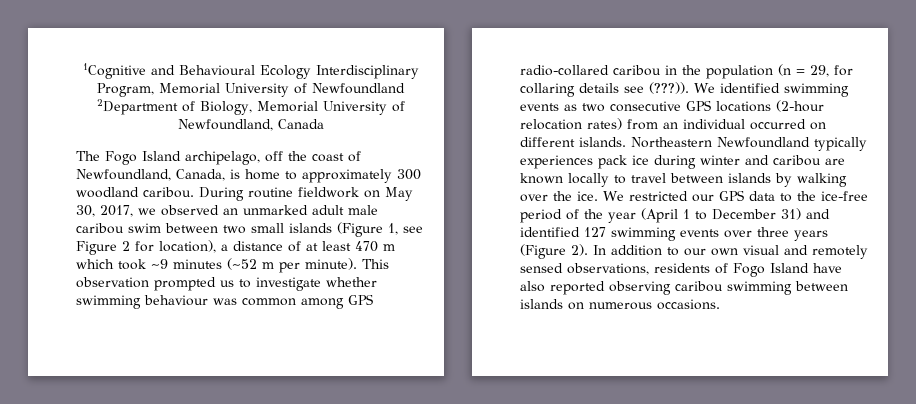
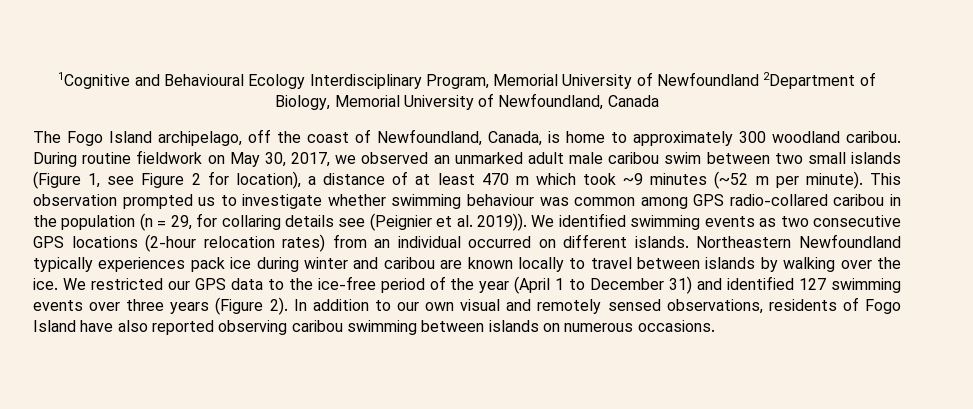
[649,82,689,94] (???)). -> [369,213,528,231] (Peignier et al. 2019)).

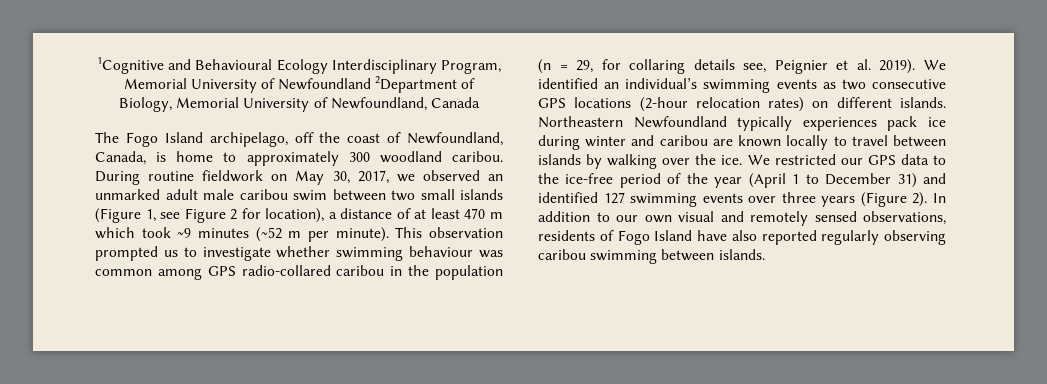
[338,213,432,231] see (Peignier -> [743,60,828,74] see, Peignier
[477,213,528,231] 2019)). -> [879,59,916,74] 2019).
(626, 220) none -> [604,78,698,89] an individual’s
[332,234,532,248] from an individual occurred -> (805, 104) none
(214, 327) none -> [821,230,880,245] regularly
[488,320,715,332] islands on numerous occasions. -> [718,249,765,260] islands.

